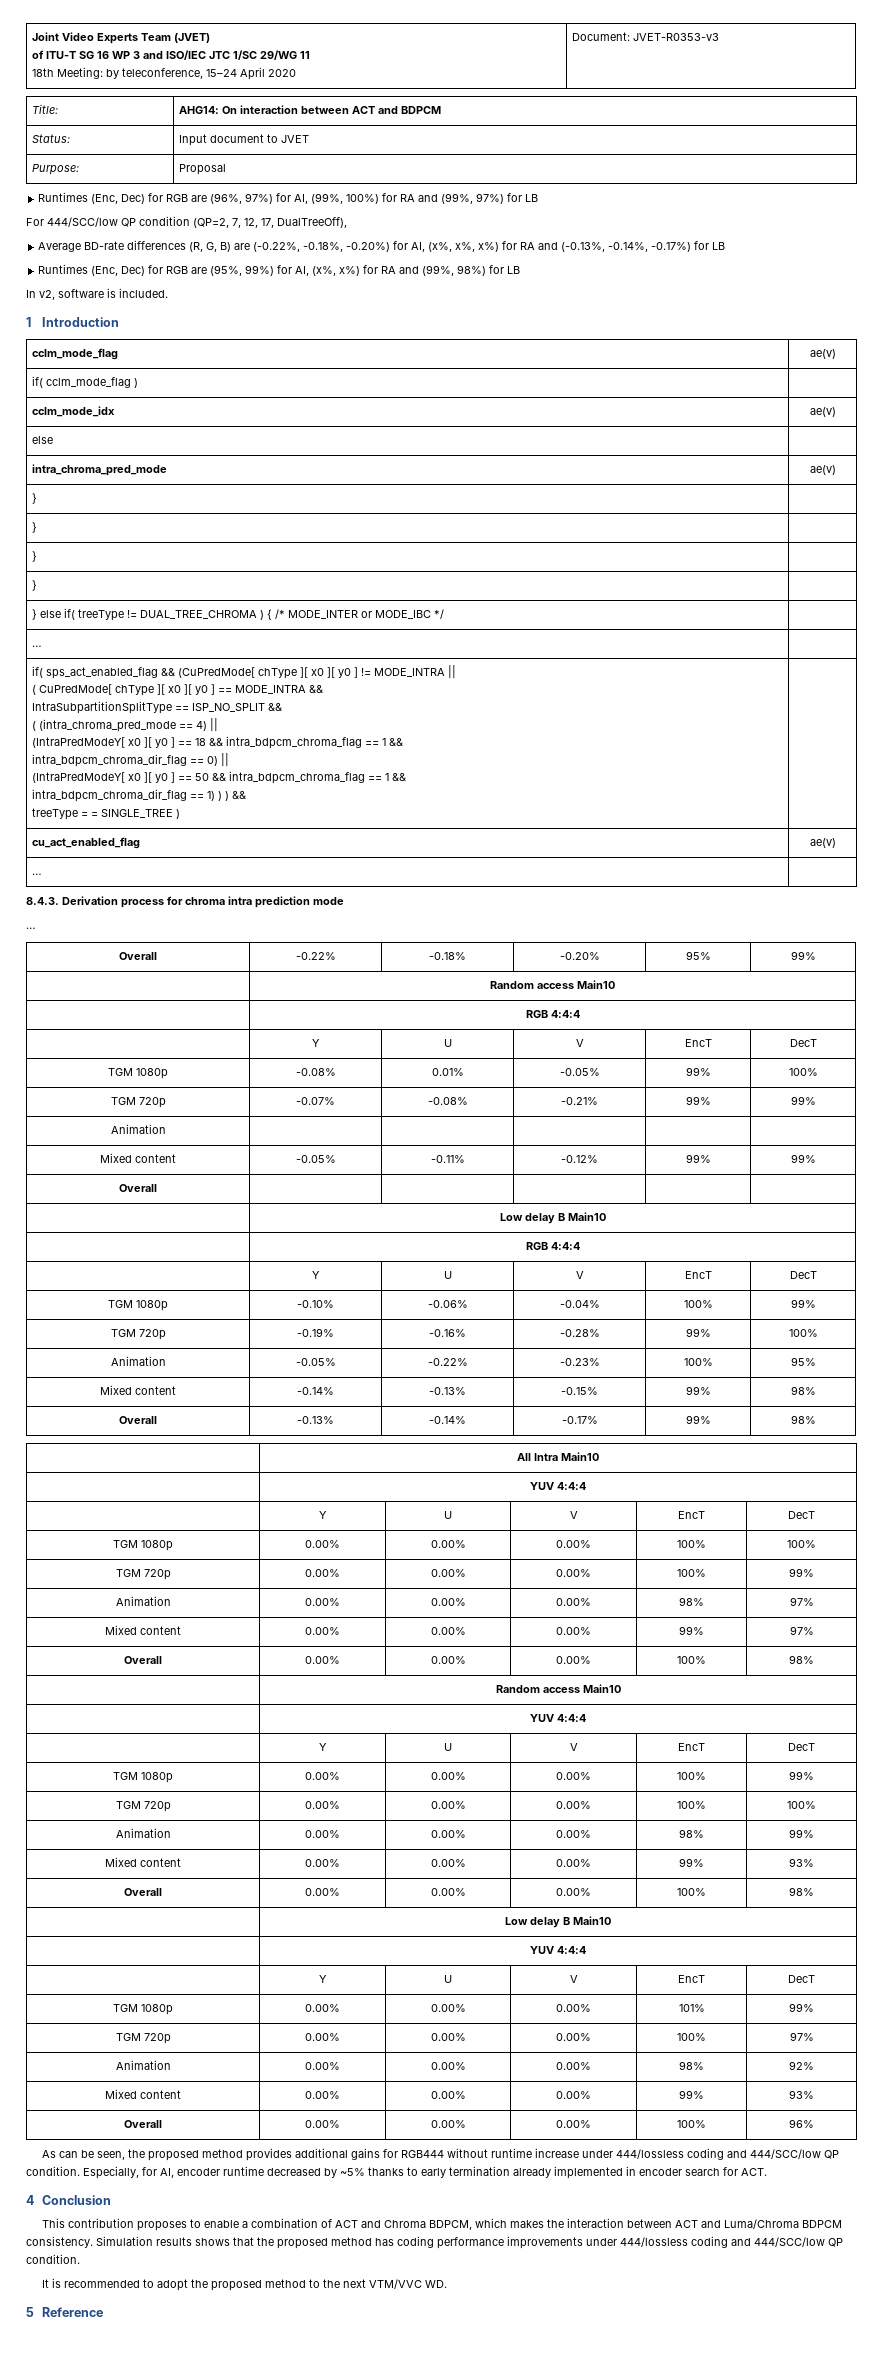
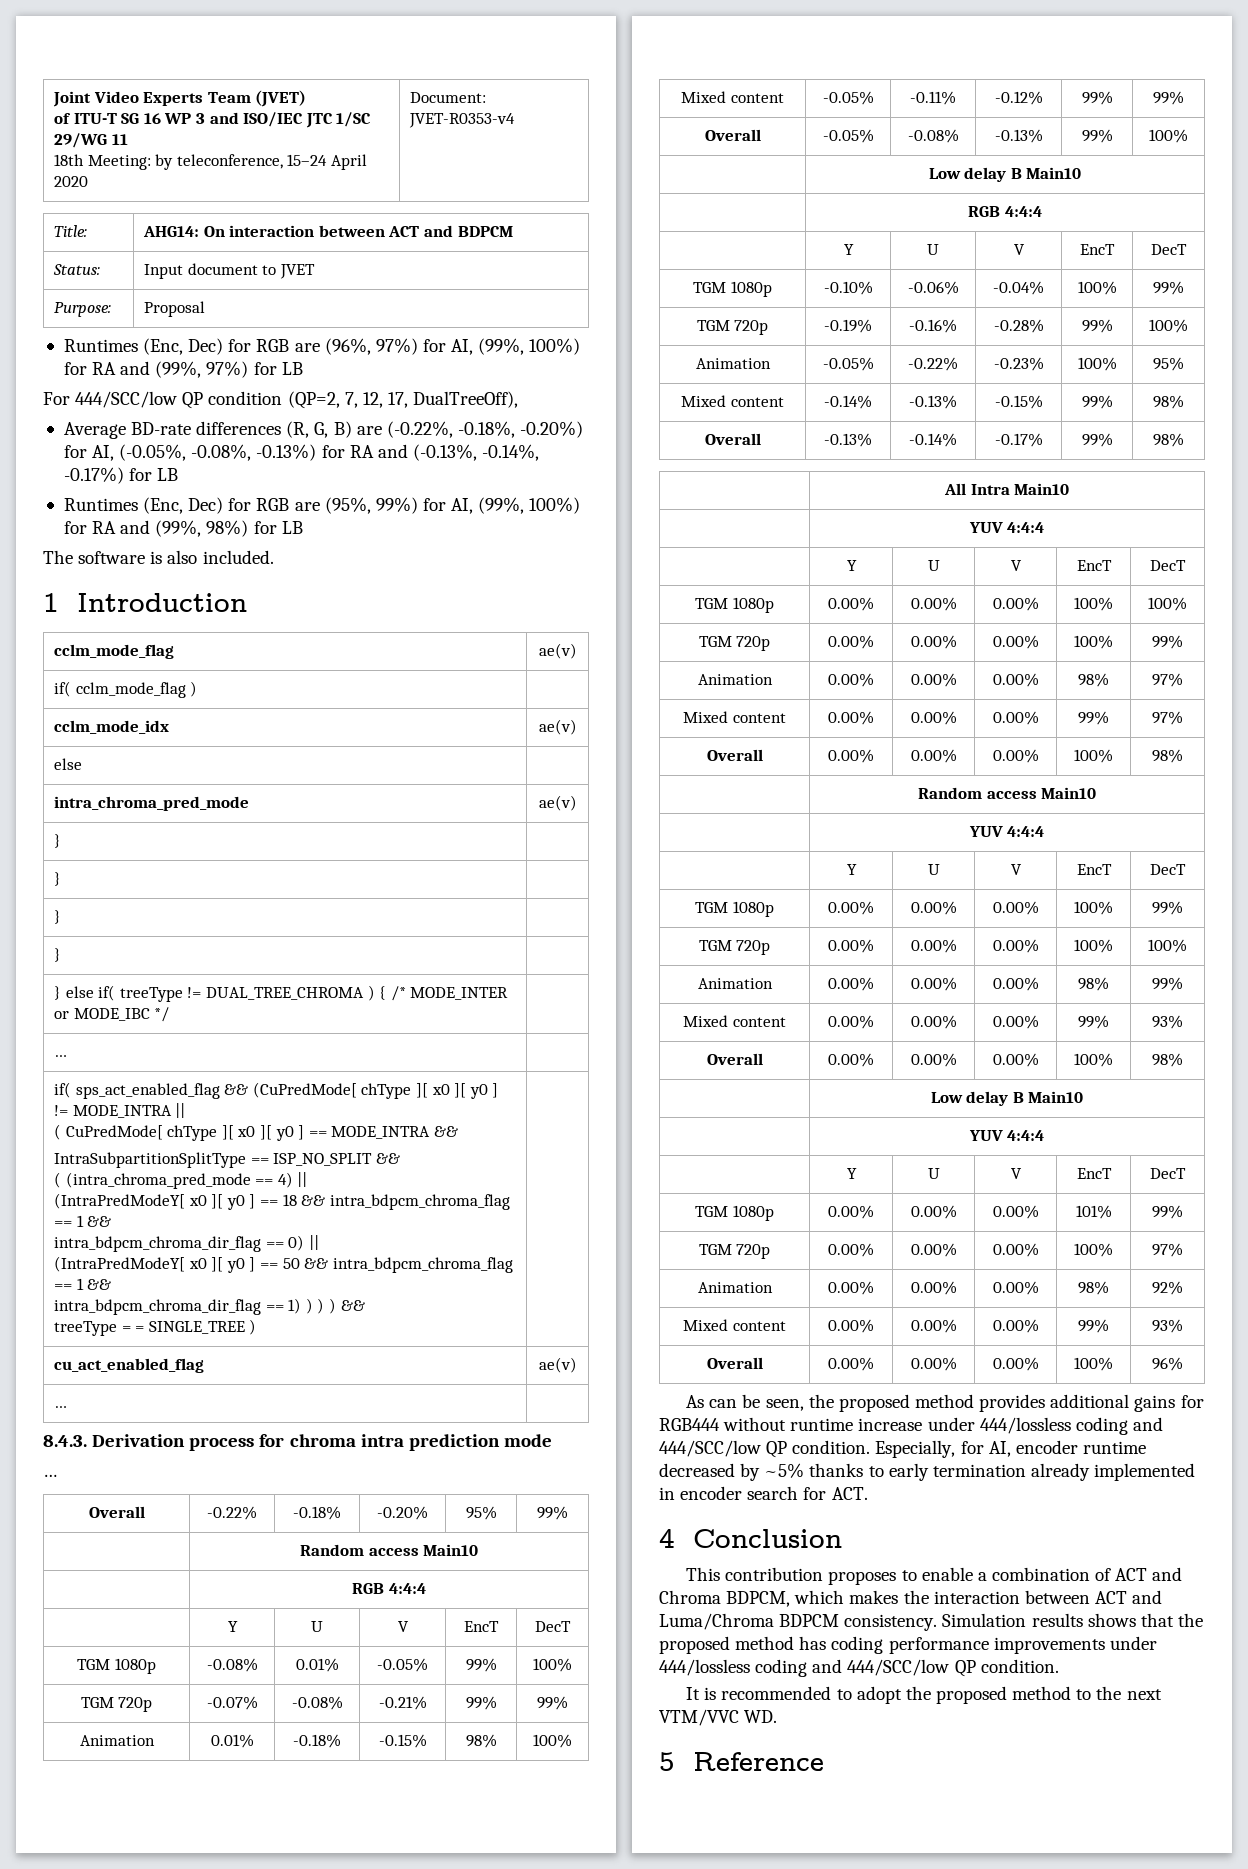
[633,33,720,41] JVET-R0353-v3 -> [409,113,516,128] JVET-R0353-v4
[428,242,500,252] (x%, x%, x%) -> [119,444,317,461] (-0.05%, -0.08%, -0.13%)
[312,266,361,276] (x%, x%) -> [478,497,581,514] (99%, 100%)
[26,290,55,300] In v2, -> [43,550,73,564] The
(116, 293) none -> [167,550,198,564] also
(230, 796) none -> [329,1298,337,1314] )
(166, 1129) | | | | -> [210,1734,254,1748] [293,1734,341,1748] [378,1734,427,1748] [465,1734,497,1748] [533,1734,572,1748] 0.01% | -0.18% | -0.15% | 98% | 100%
(157, 1188) | | | | -> [822,129,874,143] [907,129,959,143] [994,129,1043,143] [1081,129,1113,143] [1149,129,1188,143] -0.05% | -0.08% | -0.13% | 99% | 100%

